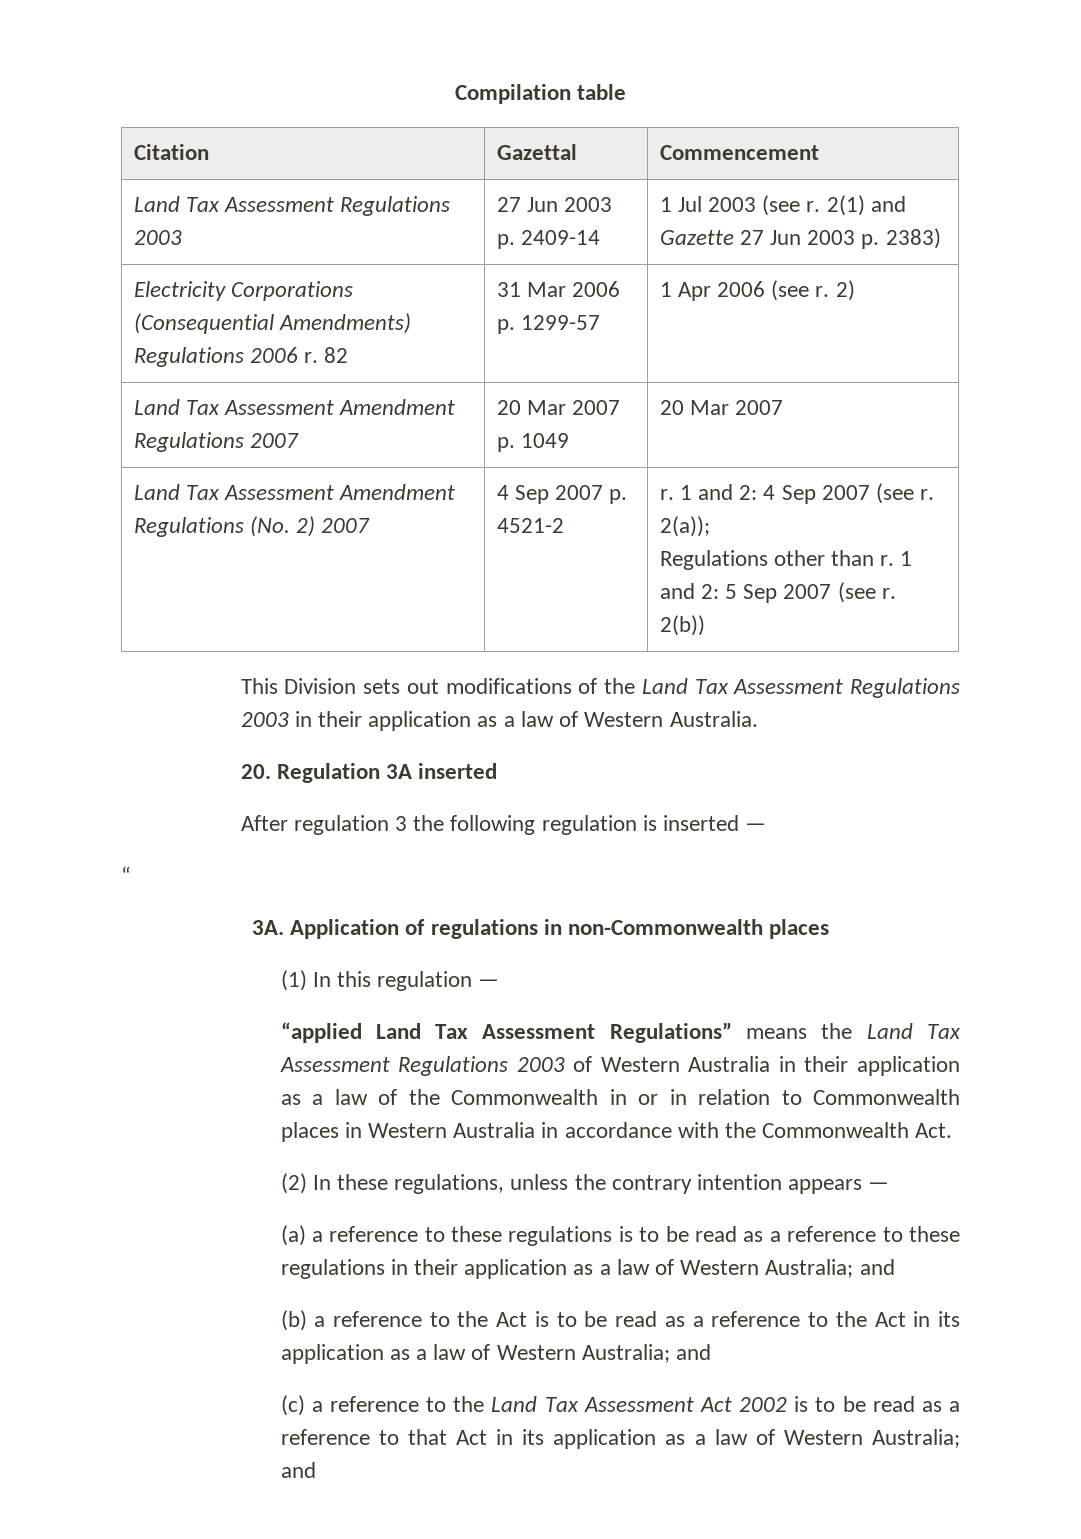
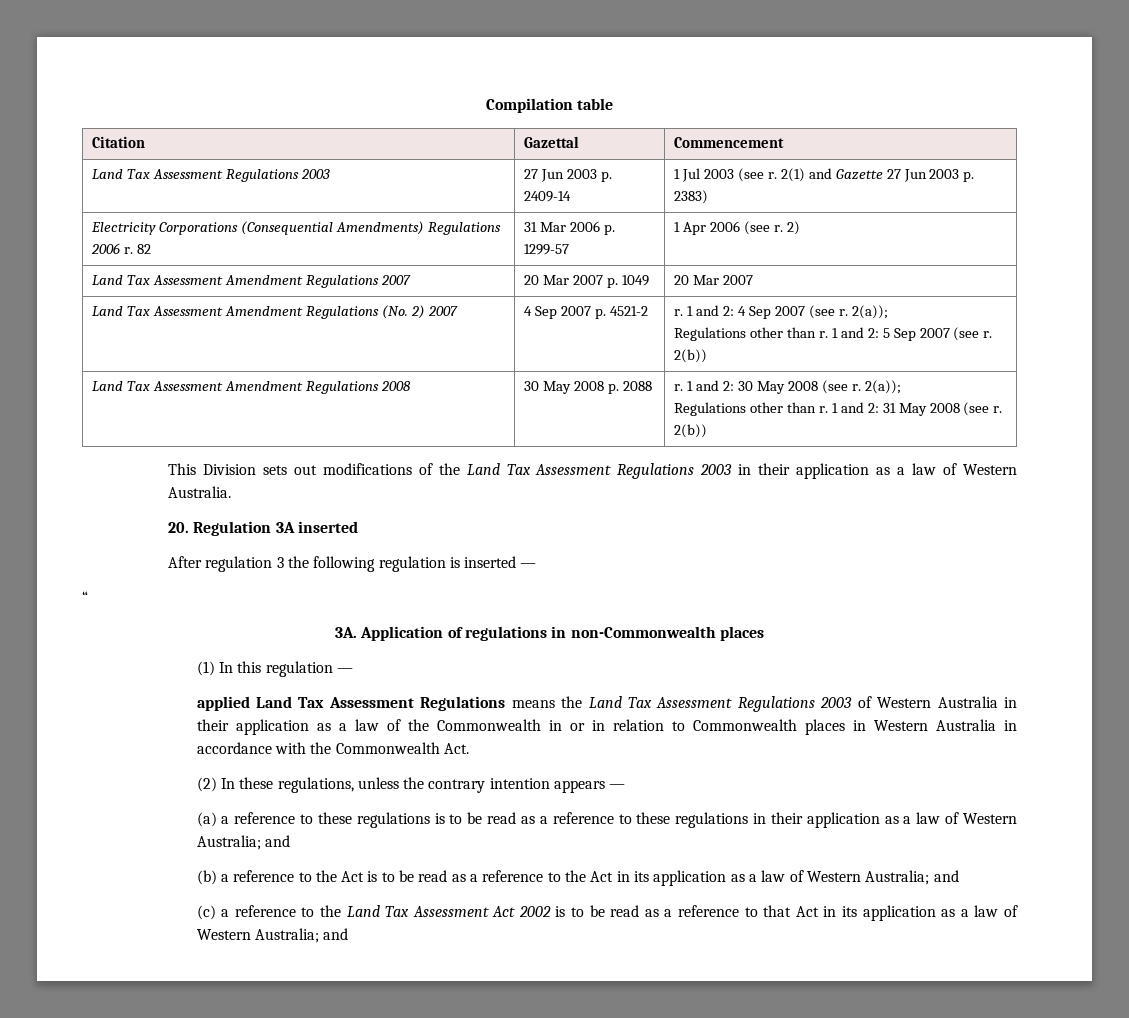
(705, 625) none -> [92,381,411,394] [524,381,652,394] [674,380,901,394] [674,402,1003,416] [674,424,708,438] // Land Tax Assessment Amendment Regulations 2008 | 30 May 2008 p. 2088 | r. 1 and 2: 30 May 2008 (see r. 2(a)); // Regulations other than r. 1 and 2: 31 May 2008 (see r. 2(b))
[280,1022,732,1043] “applied Land Tax Assessment Regulations” -> [196,696,506,711] applied Land Tax Assessment Regulations

